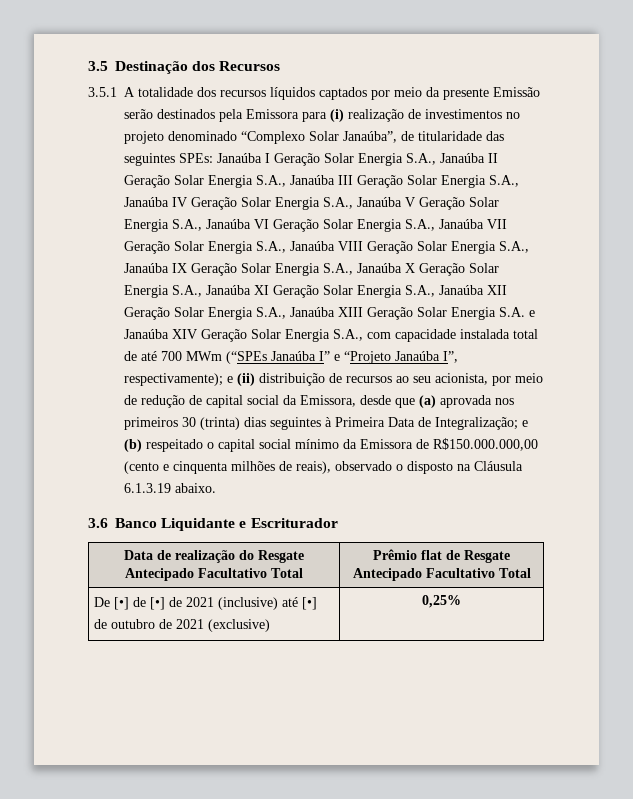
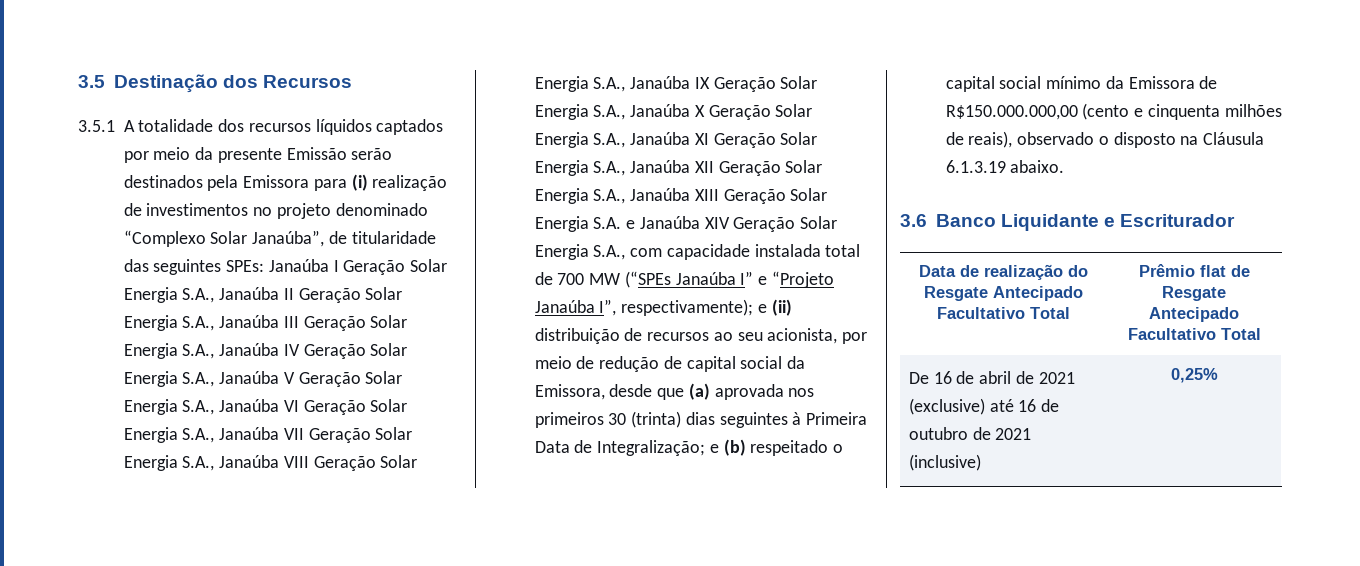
[141,351,222,361] até 700 MWm -> [557,273,621,285] 700 MW
[114,597,318,610] [•] de [•] de 2021 (inclusive) até [•] -> [933,371,1075,384] [908,398,1037,415] 16 de abril de 2021 (exclusive) até 16
[208,619,271,632] (exclusive) -> [908,454,981,471] (inclusive)

